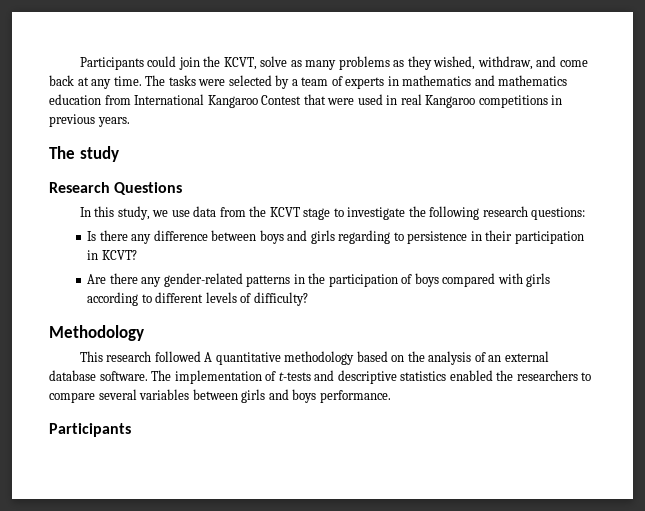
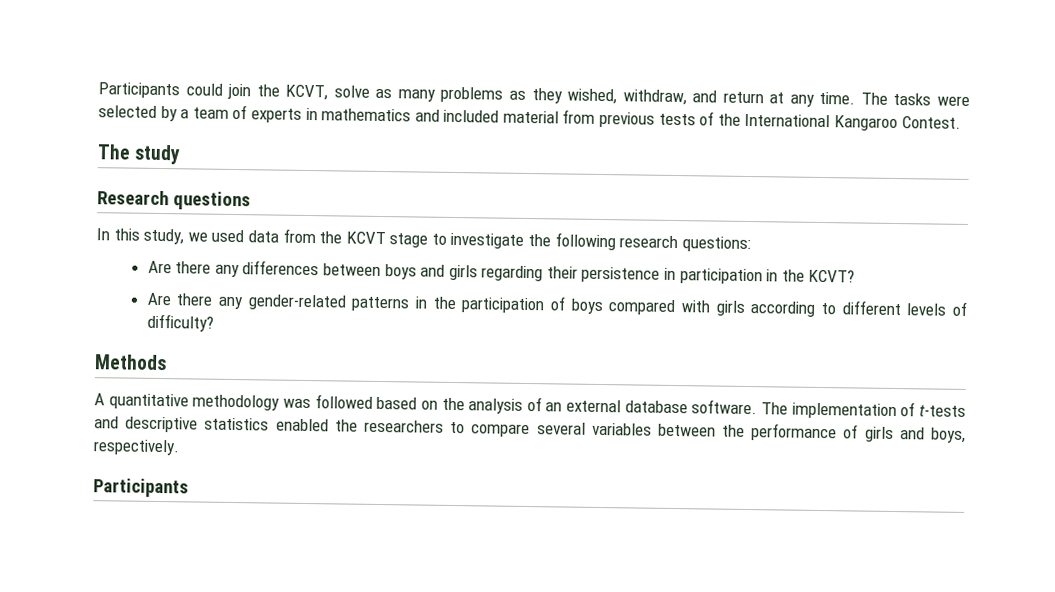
[559,60,588,67] [49,75,74,86] come back -> [722,91,764,104] return
[498,75,568,86] [49,94,563,108] [49,114,130,127] mathematics education from International Kangaroo Contest that were used in real Kangaroo competitions in previous years. -> [443,109,961,132] included material from previous tests of the International Kangaroo Contest.
[114,182,183,195] Questions -> [172,191,251,211] questions
[171,210,190,217] use -> [211,229,245,243] used
[87,230,208,244] Is there any difference -> [147,260,320,278] Are there any differences
[393,232,404,241] to -> [546,266,578,279] their
[485,230,513,241] their -> (677, 274) none
(99, 255) none -> [781,269,805,282] the
[49,325,144,341] [79,351,201,362] Methodology // This research followed -> [94,354,167,371] Methods //
(355, 358) none -> [282,394,373,409] was followed
[241,389,391,403] girls and boys performance. -> [722,423,966,443] [93,439,180,456] the performance of girls and boys, respectively.

